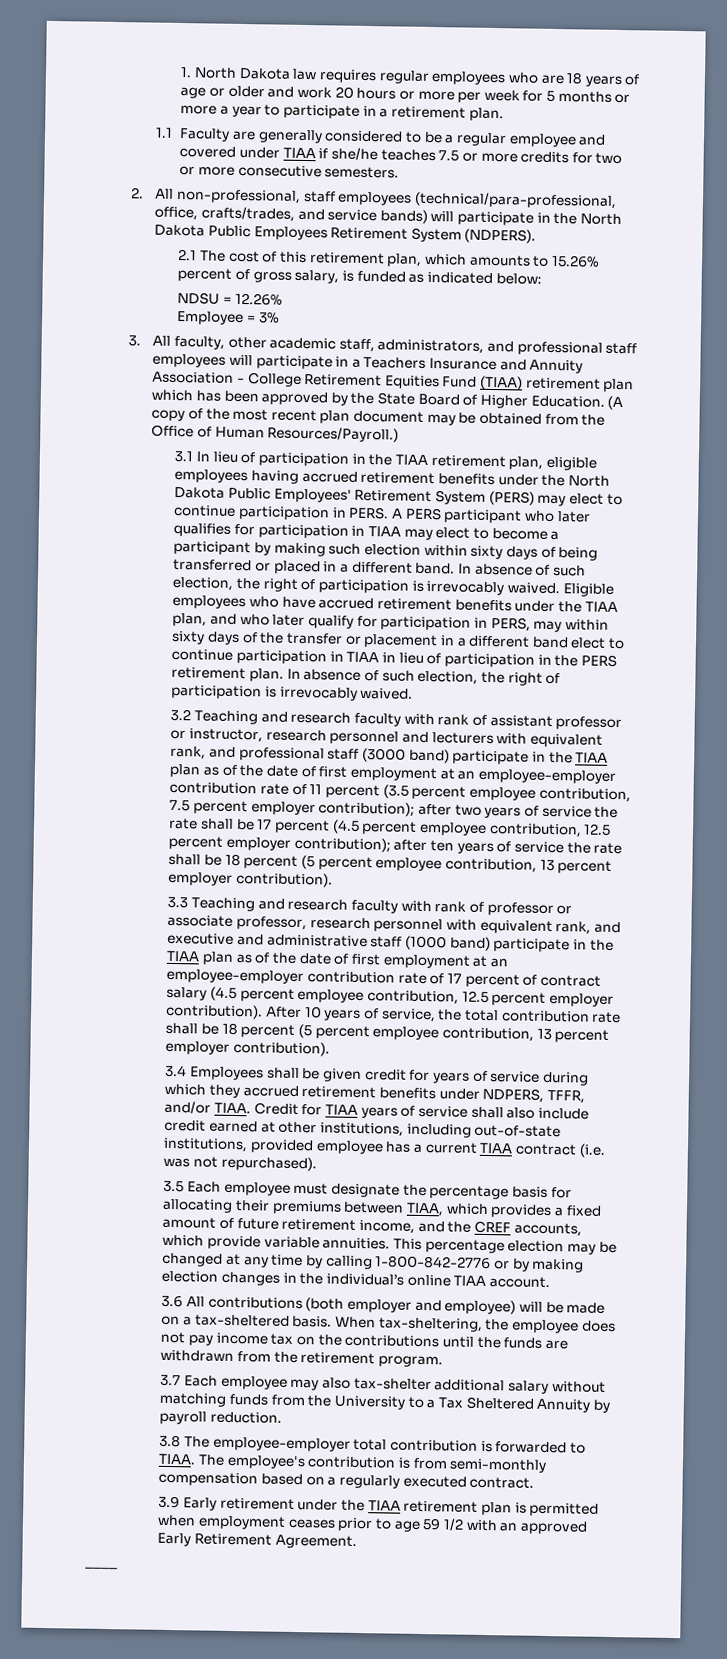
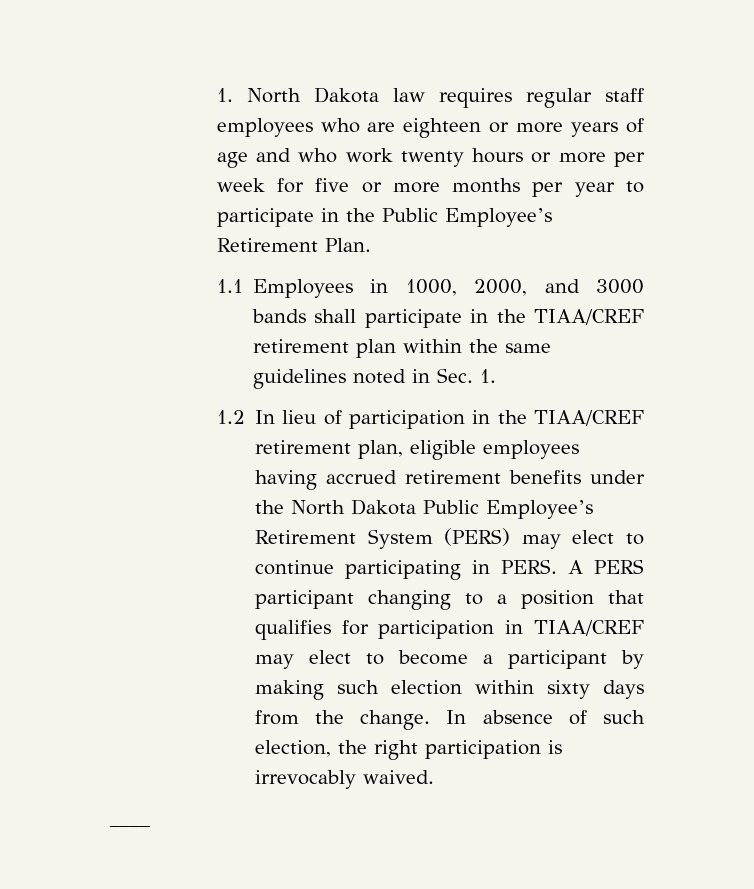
(430, 77) none -> [605,88,644,102] staff
[566,72,641,88] [180,85,354,99] 18 years of age or older and work 20 -> [403,118,645,138] [216,148,464,168] eighteen or more years of age and who work twenty
[546,90,631,104] [180,104,504,122] [155,127,607,148] [179,145,623,165] [179,164,400,179] [130,187,617,209] [154,206,623,226] [154,224,537,244] [178,248,599,268] [177,267,542,285] [177,291,282,306] [177,310,279,326] [128,335,638,356] [152,353,584,374] [152,371,635,393] [151,389,624,411] [151,408,606,426] [151,424,400,443] [174,450,194,463] 5 months or more a year to participate in a retirement plan. // 1.1 Faculty are generally considered to be a regular employee and covered under TIAA if she/he teaches 7.5 or more credits for two or more consecutive semesters. // 2. All non-professional, staff employees (technical/para-professional, office, crafts/trades, and service bands) will participate in the North Dakota Public Employees Retirement System (NDPERS). // 2.1 The cost of this retirement plan, which amounts to 15.26% percent of gross salary, is funded as indicated below: // NDSU = 12.26% // Employee = 3% // 3. All faculty, other academic staff, administrators, and professional staff employees will participate in a Teachers Insurance and Annuity Association - College Retirement Equities Fund (TIAA) retirement plan which has been approved by the State Board of Higher Education. (A copy of the most recent plan document may be obtained from the Office of Human Resources/Payroll.) // 3.1 -> [315,178,645,197] [216,208,552,227] [216,238,371,252] [216,279,644,298] [251,309,644,328] [252,339,551,358] [252,368,496,389] [216,410,245,424] five or more months per year to participate in the Public Employee’s Retirement Plan. // 1.1 Employees in 1000, 2000, and 3000 bands shall participate in the TIAA/CREF retirement plan within the same guidelines noted in Sec. 1. // 1.2
[394,454,428,465] TIAA -> [534,410,644,426] TIAA/CREF
[273,488,352,503] Employees' -> [485,500,593,519] Employee’s
[238,505,331,521] participation -> [344,560,461,580] participating
[523,510,591,523] who later -> [367,590,644,610] changing to a position that
[367,526,401,537] TIAA -> [534,620,645,636] TIAA/CREF
[540,546,599,561] [173,558,586,577] [172,576,614,597] [172,594,618,613] [172,612,609,633] [171,630,626,650] [171,648,617,668] [171,666,561,686] [171,684,414,701] [170,708,623,731] [170,728,603,748] [170,745,609,765] [169,763,616,785] [169,781,631,803] [169,799,619,819] [168,817,612,838] [168,835,623,855] [168,853,613,874] [168,871,334,888] [167,896,573,917] [167,914,621,935] [167,932,614,953] [166,950,508,969] [166,968,601,988] [166,986,614,1007] [165,1003,622,1024] [165,1022,610,1043] [165,1040,331,1057] [165,1064,589,1086] [164,1083,585,1104] [164,1100,589,1120] [164,1119,562,1138] [163,1137,606,1158] [163,1155,317,1172] [163,1180,572,1200] [162,1198,602,1219] [162,1216,582,1237] [162,1234,617,1255] [162,1252,585,1273] [161,1270,550,1289] [161,1295,606,1315] [161,1314,616,1334] [160,1331,568,1350] [160,1349,443,1368] [160,1374,606,1395] [159,1392,610,1413] [159,1410,283,1425] [159,1434,586,1454] [158,1453,548,1473] [158,1471,535,1489] [158,1495,600,1517] [157,1514,588,1535] [157,1532,357,1549] of being transferred or placed in a different band. In absence of such election, the right of participation is irrevocably waived. Eligible employees who have accrued retirement benefits under the TIAA plan, and who later qualify for participation in PERS, may within sixty days of the transfer or placement in a different band elect to continue participation in TIAA in lieu of participation in the PERS retirement plan. In absence of such election, the right of participation is irrevocably waived. // 3.2 Teaching and research faculty with rank of assistant professor or instructor, research personnel and lecturers with equivalent rank, and professional staff (3000 band) participate in the TIAA plan as of the date of first employment at an employee-employer contribution rate of 11 percent (3.5 percent employee contribution, 7.5 percent employer contribution); after two years of service the rate shall be 17 percent (4.5 percent employee contribution, 12.5 percent employer contribution); after ten years of service the rate shall be 18 percent (5 percent employee contribution, 13 percent employer contribution). // 3.3 Teaching and research faculty with rank of professor or associate professor, research personnel with equivalent rank, and executive and administrative staff (1000 band) participate in the TIAA plan as of the date of first employment at an employee-employer contribution rate of 17 percent of contract salary (4.5 percent employee contribution, 12.5 percent employer contribution). After 10 years of service, the total contribution rate shall be 18 percent (5 percent employee contribution, 13 percent employer contribution). // 3.4 Employees shall be given credit for years of service during which they accrued retirement benefits under NDPERS, TFFR, and/or TIAA. Credit for TIAA years of service shall also include credit earned at other institutions, including out-of-state institutions, provided employee has a current TIAA contract (i.e. was not repurchased). // 3.5 Each employee must designate the percentage basis for allocating their premiums between TIAA, which provides a fixed amount of future retirement income, and the CREF accounts, which provide variable annuities. This percentage election may be changed at any time by calling 1-800-842-2776 or by making election changes in the individual’s online TIAA account. // 3.6 All contributions (both employer and employee) will be made on a tax-sheltered basis. When tax-sheltering, the employee does not pay income tax on the contributions until the funds are withdrawn from the retirement program. // 3.7 Each employee may also tax-shelter additional salary without matching funds from the University to a Tax Sheltered Annuity by payroll reduction. // 3.8 The employee-employer total contribution is forwarded to TIAA. The employee's contribution is from semi-monthly compensation based on a regularly executed contract. // 3.9 Early retirement under the TIAA retirement plan is permitted when employment ceases prior to age 59 1/2 with an approved Early Retirement Agreement. -> [254,710,645,730] [254,740,562,760] [254,770,434,789] from the change. In absence of such election, the right participation is irrevocably waived.

